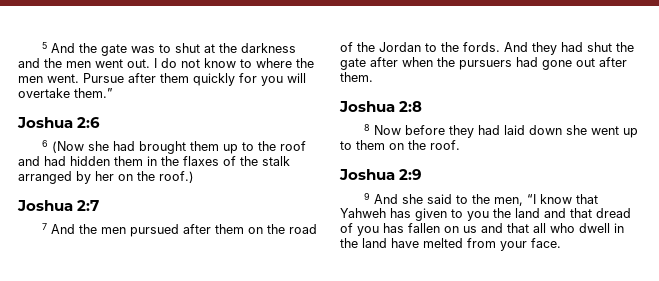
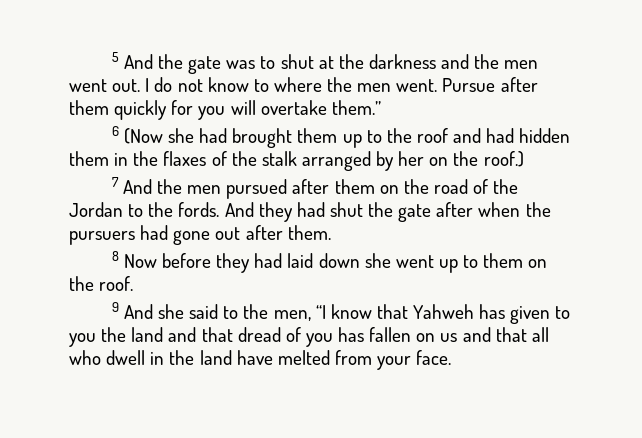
[17,117,101,128] // Joshua 2:6 -> (381, 107) none
[17,200,100,211] // Joshua 2:7 -> (524, 159) none
[339,101,423,112] // Joshua 2:8 -> (331, 232) none
[339,169,423,180] // Joshua 2:9 -> (134, 283) none

